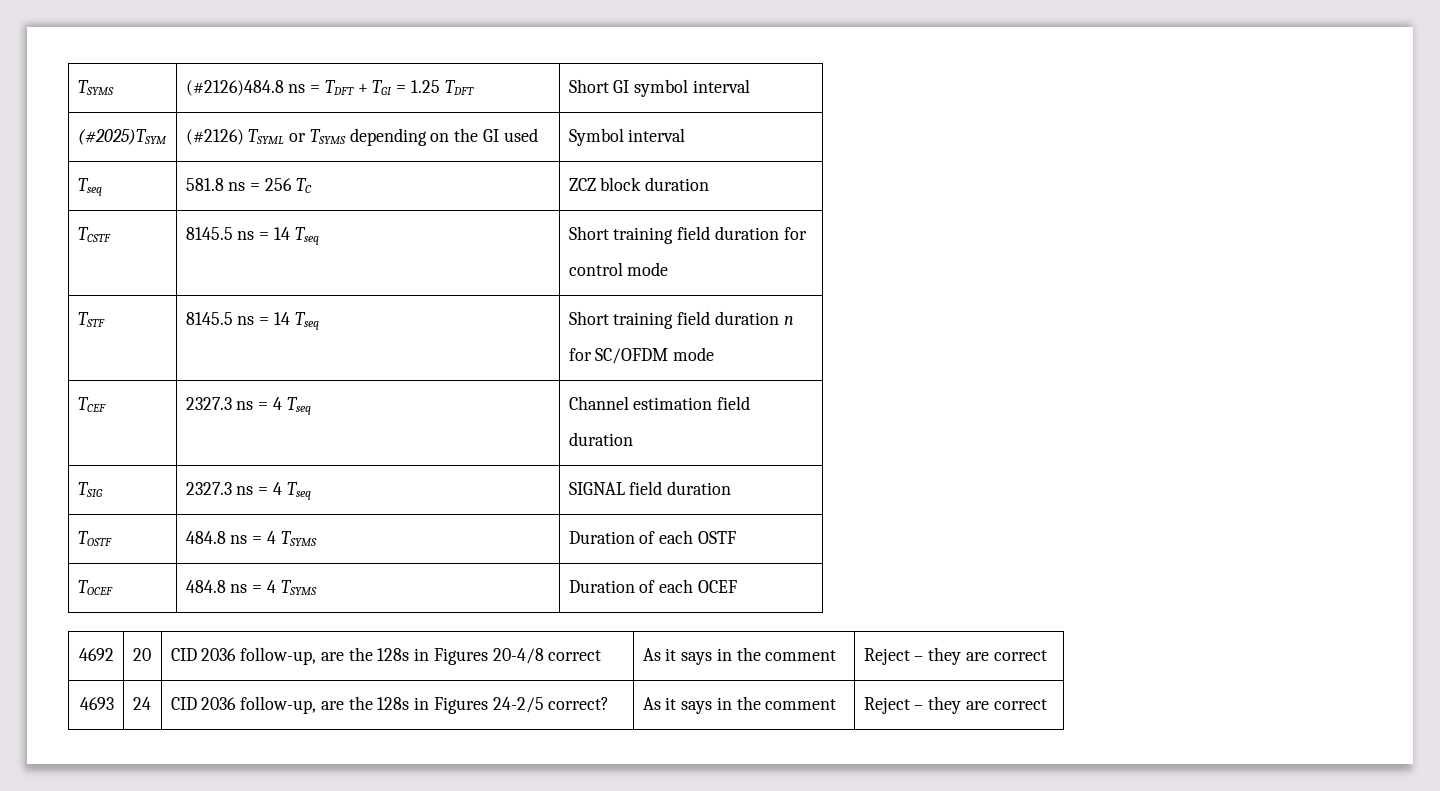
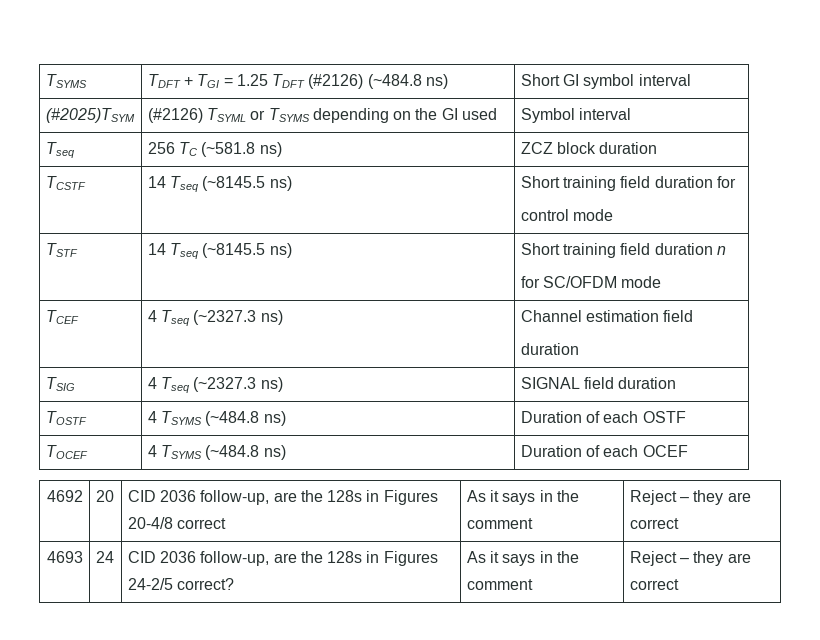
[77,80,114,95] [185,80,321,96] TSYMS | (#2126)484.8 ns = -> [45,74,87,88] TSYMS |
(474, 87) none -> [308,74,449,89] (#2126) (~484.8 ns)
[185,178,261,191] 581.8 ns = -> (75, 150) none
(312, 185) none -> [201,142,282,157] (~581.8 ns)
[185,227,319,245] 8145.5 ns = 14 Tseq -> [147,176,292,192] 14 Tseq (~8145.5 ns)
[185,312,319,330] 8145.5 ns = 14 Tseq -> [147,243,292,259] 14 Tseq (~8145.5 ns)
[185,397,311,415] 2327.3 ns = 4 Tseq -> [147,310,283,326] 4 Tseq (~2327.3 ns)
[185,482,311,500] 2327.3 ns = 4 Tseq -> [147,377,283,393] 4 Tseq (~2327.3 ns)
[185,531,317,546] 484.8 ns = 4 TSYMS -> [147,411,286,426] 4 TSYMS (~484.8 ns)
[185,580,317,595] 484.8 ns = 4 TSYMS -> [147,445,286,460] 4 TSYMS (~484.8 ns)

